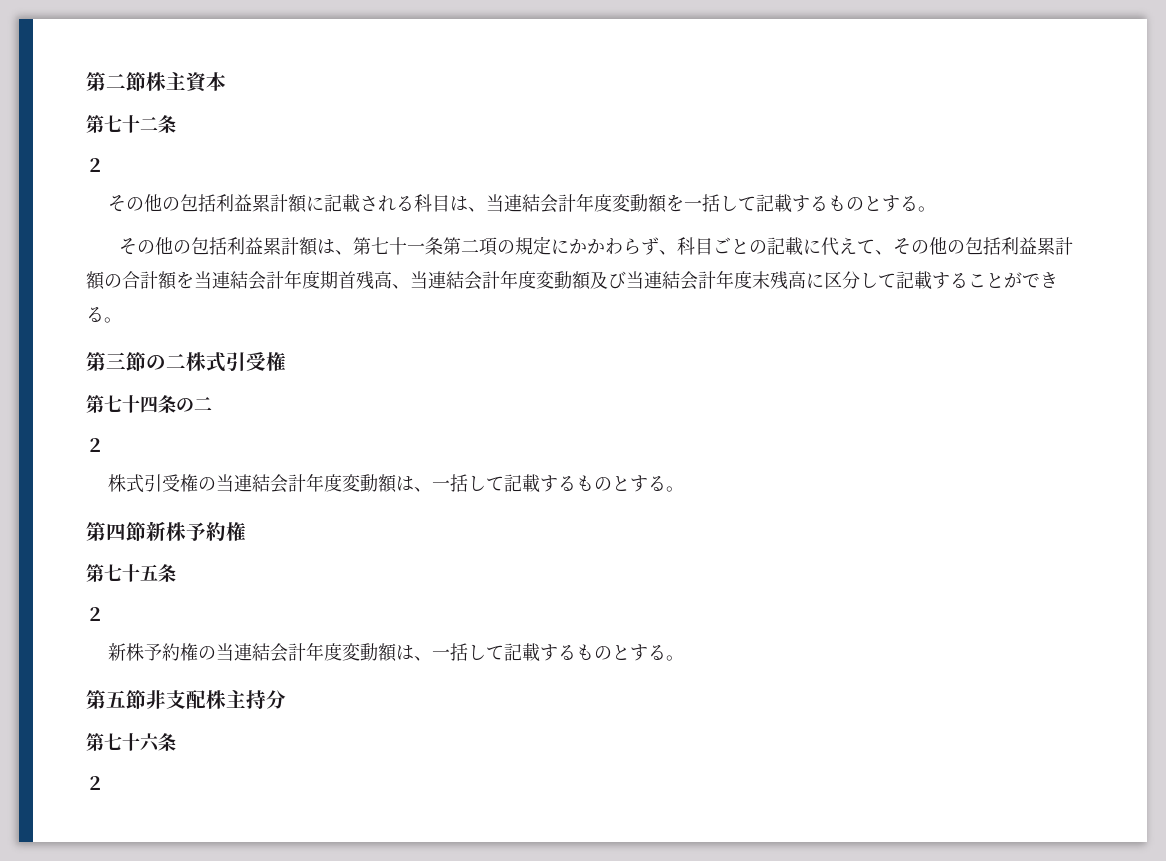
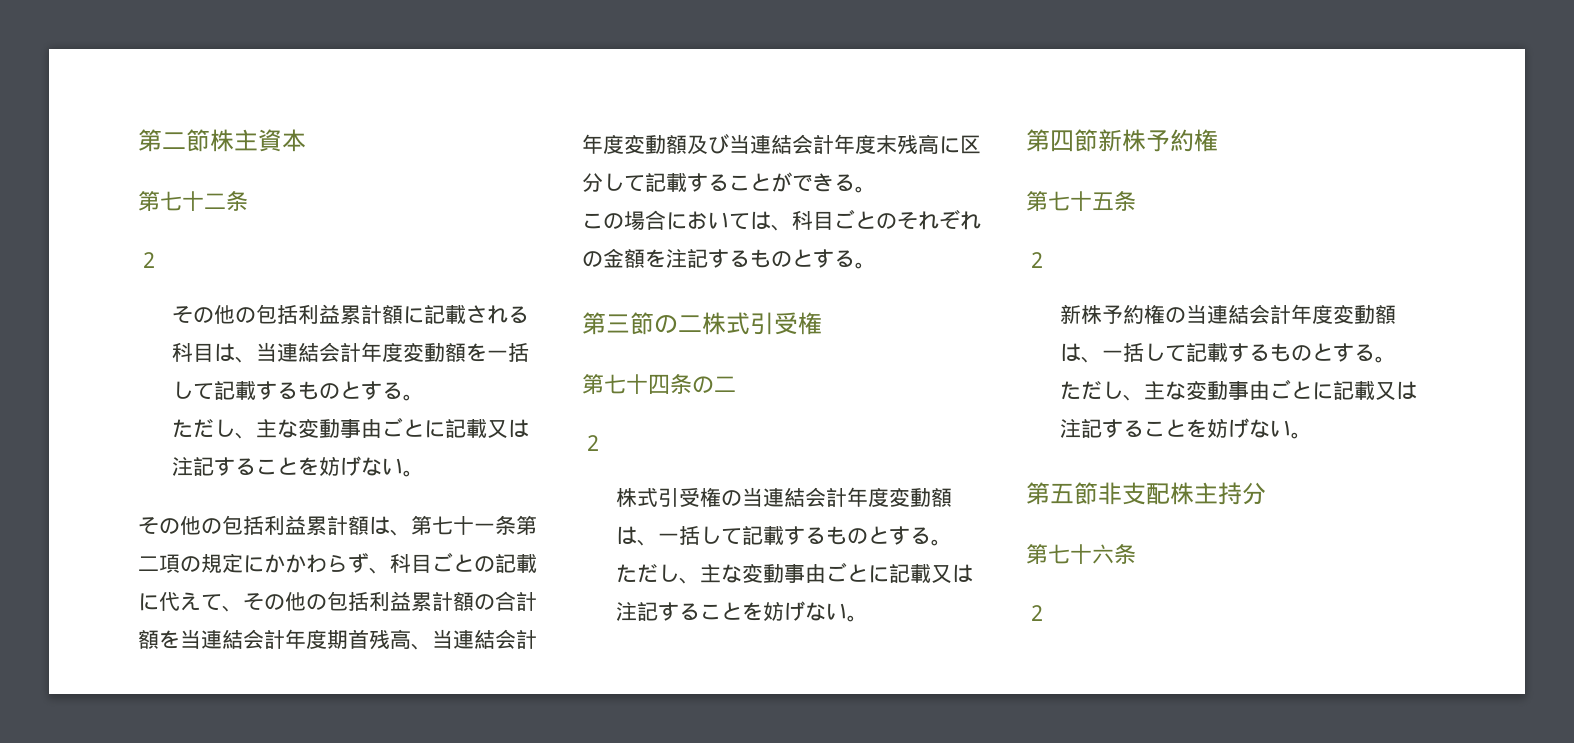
(937, 209) none -> [171,417,529,439] [171,456,424,477] // ただし、主な変動事由ごとに記載又は注記することを妨げない。
(122, 320) none -> [582,209,981,231] [582,248,876,269] // この場合においては、科目ごとのそれぞれの金額を注記するものとする。
(685, 489) none -> [615,562,973,584] [615,601,868,622] // ただし、主な変動事由ごとに記載又は注記することを妨げない。
(685, 658) none -> [1059,379,1417,401] [1059,418,1312,439] // ただし、主な変動事由ごとに記載又は注記することを妨げない。

